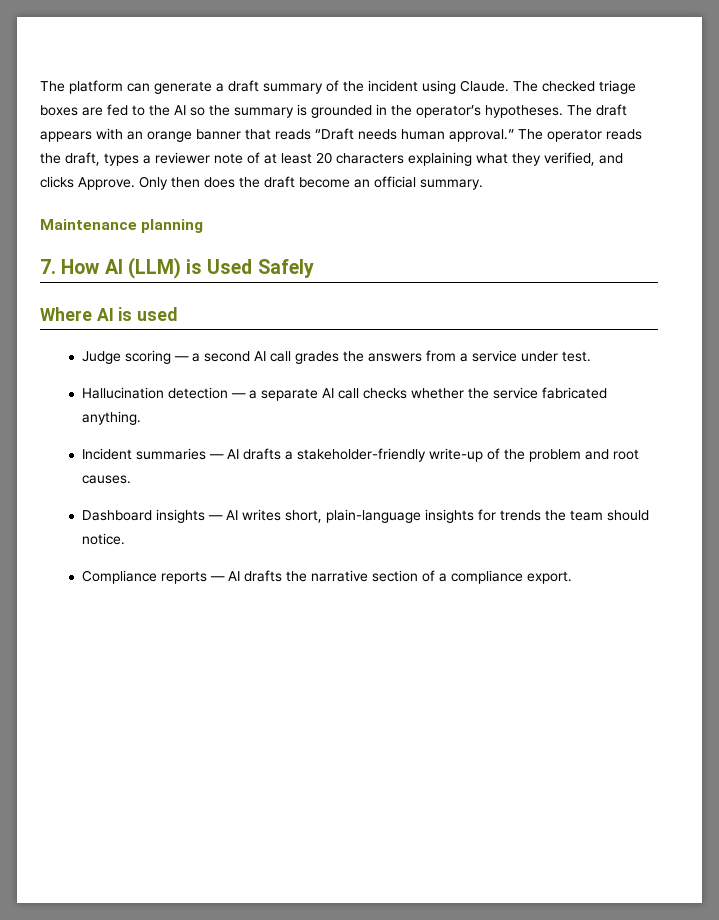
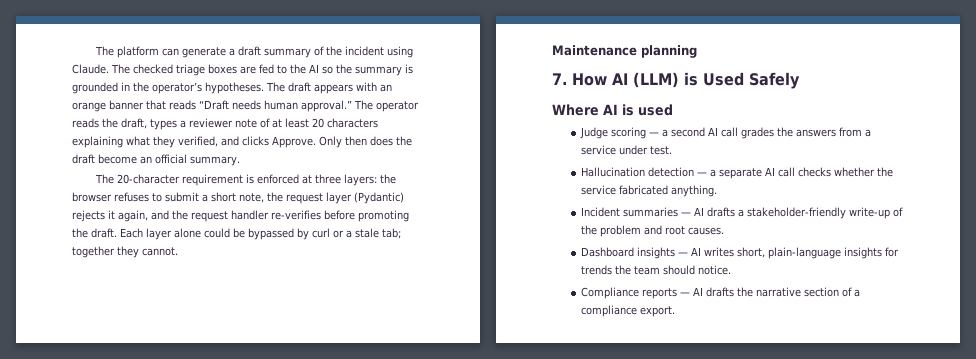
(483, 184) none -> [95,174,397,186] [72,192,404,204] [72,210,409,222] [72,228,401,240] [72,246,178,258] // The 20-character requirement is enforced at three layers: the browser refuses to submit a short note, the request layer (Pydantic) rejects it again, and the request handler re-verifies before promoting the draft. Each layer alone could be bypassed by curl or a stale tab; together they cannot.

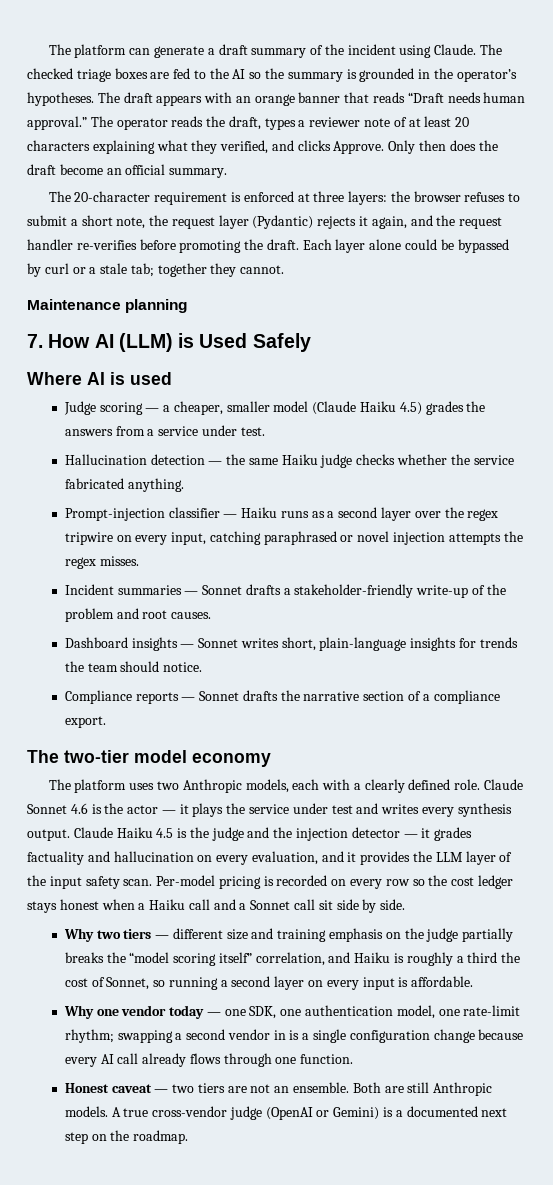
[670,127,738,137] second AI call -> [173,401,422,415] cheaper, smaller model (Claude Haiku 4.5)
[709,167,795,179] a separate AI call -> [226,454,353,468] the same Haiku judge
(717, 191) none -> [64,507,499,521] [64,531,523,545] [64,556,139,569] // Prompt-injection classifier — Haiku runs as a second layer over the regex tripwire on every input, catching paraphrased or novel injection attempts the regex misses.
[693,207,704,216] AI -> [202,585,243,595] Sonnet
[690,247,701,256] AI -> [198,638,239,648] Sonnet
[692,287,703,296] AI -> [199,691,240,701] Sonnet
(675, 311) none -> [27,750,271,767] [48,779,524,793] [27,803,512,817] [27,827,473,841] [27,851,513,865] [27,875,513,889] [27,899,406,913] [63,928,514,942] [64,952,521,966] [64,976,474,990] [63,1005,521,1019] [64,1029,524,1043] [64,1053,354,1067] [64,1082,493,1096] [64,1106,508,1120] [64,1130,189,1144] // The two-tier model economy // The platform uses two Anthropic models, each with a clearly defined role. Claude Sonnet 4.6 is the actor — it plays the service under test and writes every synthesis output. Claude Haiku 4.5 is the judge and the injection detector — it grades factuality and hallucination on every evaluation, and it provides the LLM layer of the input safety scan. Per-model pricing is recorded on every row so the cost ledger stays honest when a Haiku call and a Sonnet call sit side by side. // Why two tiers — different size and training emphasis on the judge partially breaks the “model scoring itself” correlation, and Haiku is roughly a third the cost of Sonnet, so running a second layer on every input is affordable. // Why one vendor today — one SDK, one authentication model, one rate-limit rhythm; swapping a second vendor in is a single configuration change because every AI call already flows through one function. // Honest caveat — two tiers are not an ensemble. Both are still Anthropic models. A true cross-vendor judge (OpenAI or Gemini) is a documented next step on the roadmap.

